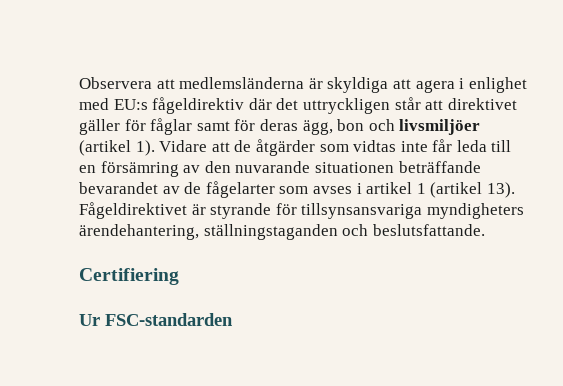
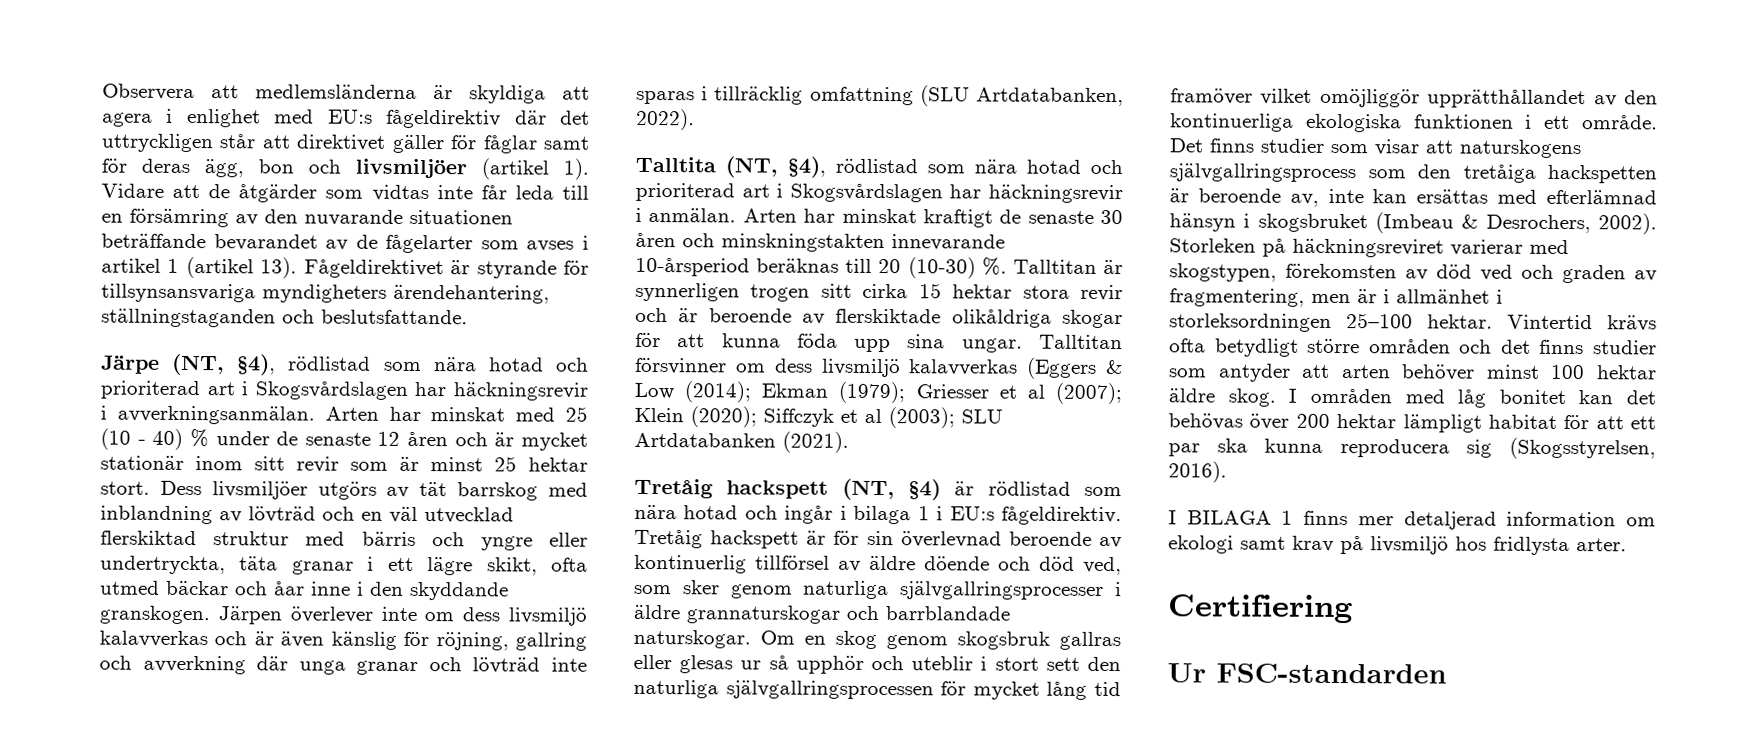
(485, 230) none -> [100,353,590,376] [100,380,588,401] [100,405,588,425] [100,428,588,451] [100,455,588,473] [100,480,588,501] [100,505,514,525] [100,530,588,551] [100,555,588,576] [100,580,509,601] [99,605,587,626] [99,630,587,651] [99,655,587,675] [636,85,1124,107] [636,108,695,131] [635,156,1123,178] [635,182,1123,204] [635,207,1123,228] [635,232,1005,253] [635,257,1123,279] [635,282,1123,302] [635,307,1123,329] [635,332,1123,353] [635,357,1123,379] [634,381,1122,405] [634,406,1003,429] [634,431,849,453] [634,478,1122,501] [634,504,1122,526] [634,529,1122,549] [634,554,1122,576] [634,580,1122,600] [633,604,1010,624] [633,629,1121,651] [633,654,1121,674] [633,679,1121,700] [1170,88,1658,109] [1170,113,1658,133] [1169,138,1582,159] [1169,163,1657,184] [1169,188,1657,207] [1169,212,1657,235] [1169,238,1569,258] [1169,263,1657,284] [1169,288,1503,307] [1169,313,1657,332] [1169,338,1657,357] [1168,363,1657,382] [1168,388,1656,408] [1168,413,1656,433] [1168,437,1656,460] [1168,461,1227,483] [1168,510,1656,530] [1168,535,1627,556] // Järpe (NT, §4), rödlistad som nära hotad och prioriterad art i Skogsvårdslagen har häckningsrevir i avverkningsanmälan. Arten har minskat med 25 (10 - 40) % under de senaste 12 åren och är mycket stationär inom sitt revir som är minst 25 hektar stort. Dess livsmiljöer utgörs av tät barrskog med inblandning av lövträd och en väl utvecklad flerskiktad struktur med bärris och yngre eller undertryckta, täta granar i ett lägre skikt, ofta utmed bäckar och åar inne i den skyddande granskogen. Järpen överlever inte om dess livsmiljö kalavverkas och är även känslig för röjning, gallring och avverkning där unga granar och lövträd inte sparas i tillräcklig omfattning (SLU Artdatabanken, 2022). // Talltita (NT, §4), rödlistad som nära hotad och prioriterad art i Skogsvårdslagen har häckningsrevir i anmälan. Arten har minskat kraftigt de senaste 30 åren och minskningstakten innevarande 10-årsperiod beräknas till 20 (10-30) %. Talltitan är synnerligen trogen sitt cirka 15 hektar stora revir och är beroende av flerskiktade olikåldriga skogar för att kunna föda upp sina ungar. Talltitan försvinner om dess livsmiljö kalavverkas (Eggers & Low (2014); Ekman (1979); Griesser et al (2007); Klein (2020); Siffczyk et al (2003); SLU Artdatabanken (2021). // Tretåig hackspett (NT, §4) är rödlistad som nära hotad och ingår i bilaga 1 i EU:s fågeldirektiv. Tretåig hackspett är för sin överlevnad beroende av kontinuerlig tillförsel av äldre döende och död ved, som sker genom naturliga självgallringsprocesser i äldre grannaturskogar och barrblandade naturskogar. Om en skog genom skogsbruk gallras eller glesas ur så upphör och uteblir i stort sett den naturliga självgallringsprocessen för mycket lång tid framöver vilket omöjliggör upprätthållandet av den kontinuerliga ekologiska funktionen i ett område. Det finns studier som visar att naturskogens självgallringsprocess som den tretåiga hackspetten är beroende av, inte kan ersättas med efterlämnad hänsyn i skogsbruket (Imbeau & Desrochers, 2002). Storleken på häckningsreviret varierar med skogstypen, förekomsten av död ved och graden av fragmentering, men är i allmänhet i storleksordningen 25–100 hektar. Vintertid krävs ofta betydligt större områden och det finns studier som antyder att arten behöver minst 100 hektar äldre skog. I områden med låg bonitet kan det behövas över 200 hektar lämpligt habitat för att ett par ska kunna reproducera sig (Skogsstyrelsen, 2016). // I BILAGA 1 finns mer detaljerad information om ekologi samt krav på livsmiljö hos fridlysta arter.

